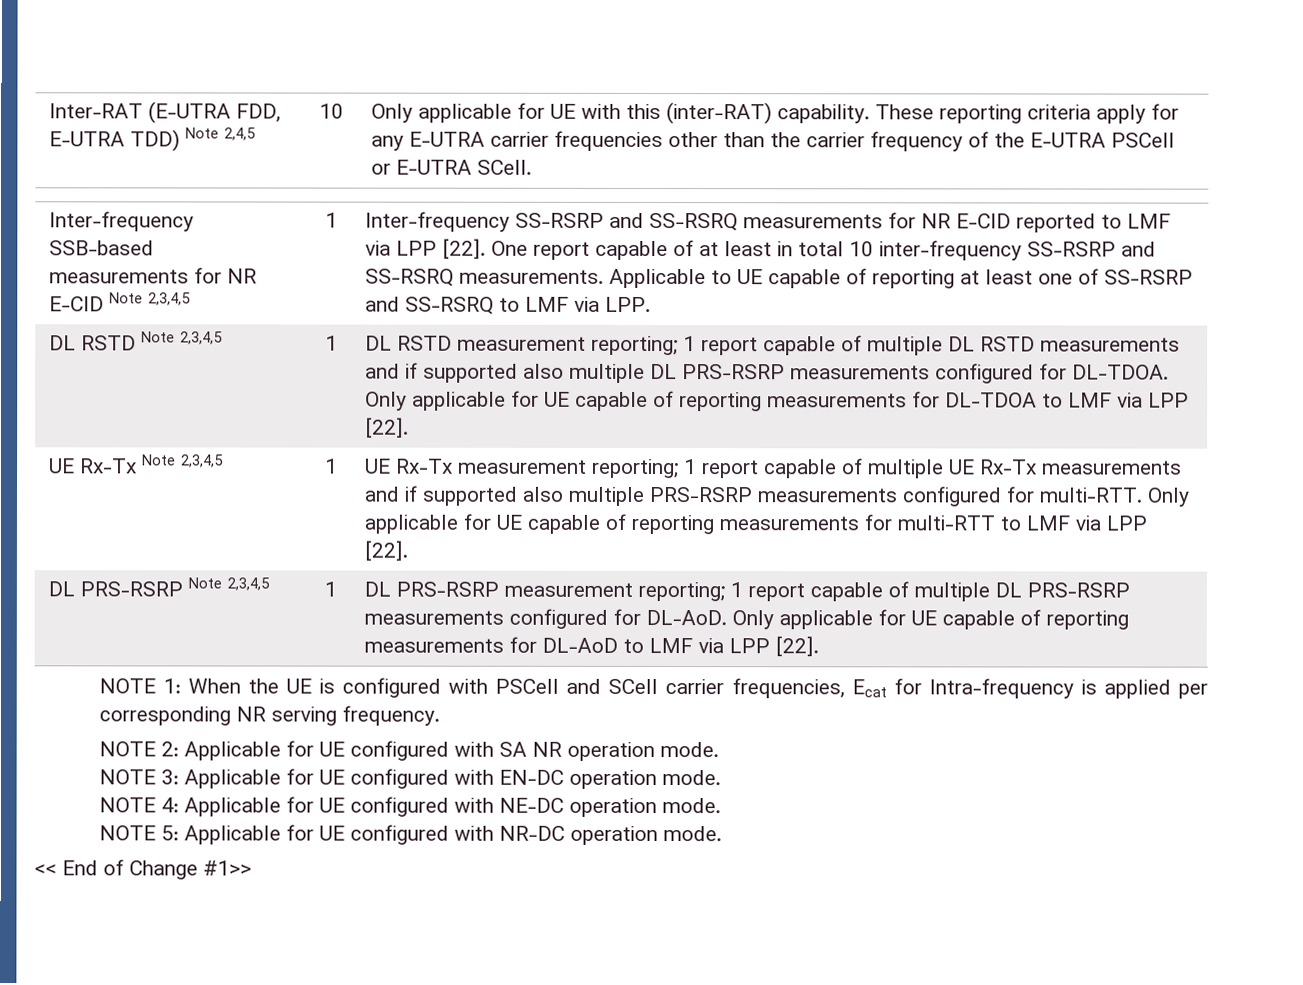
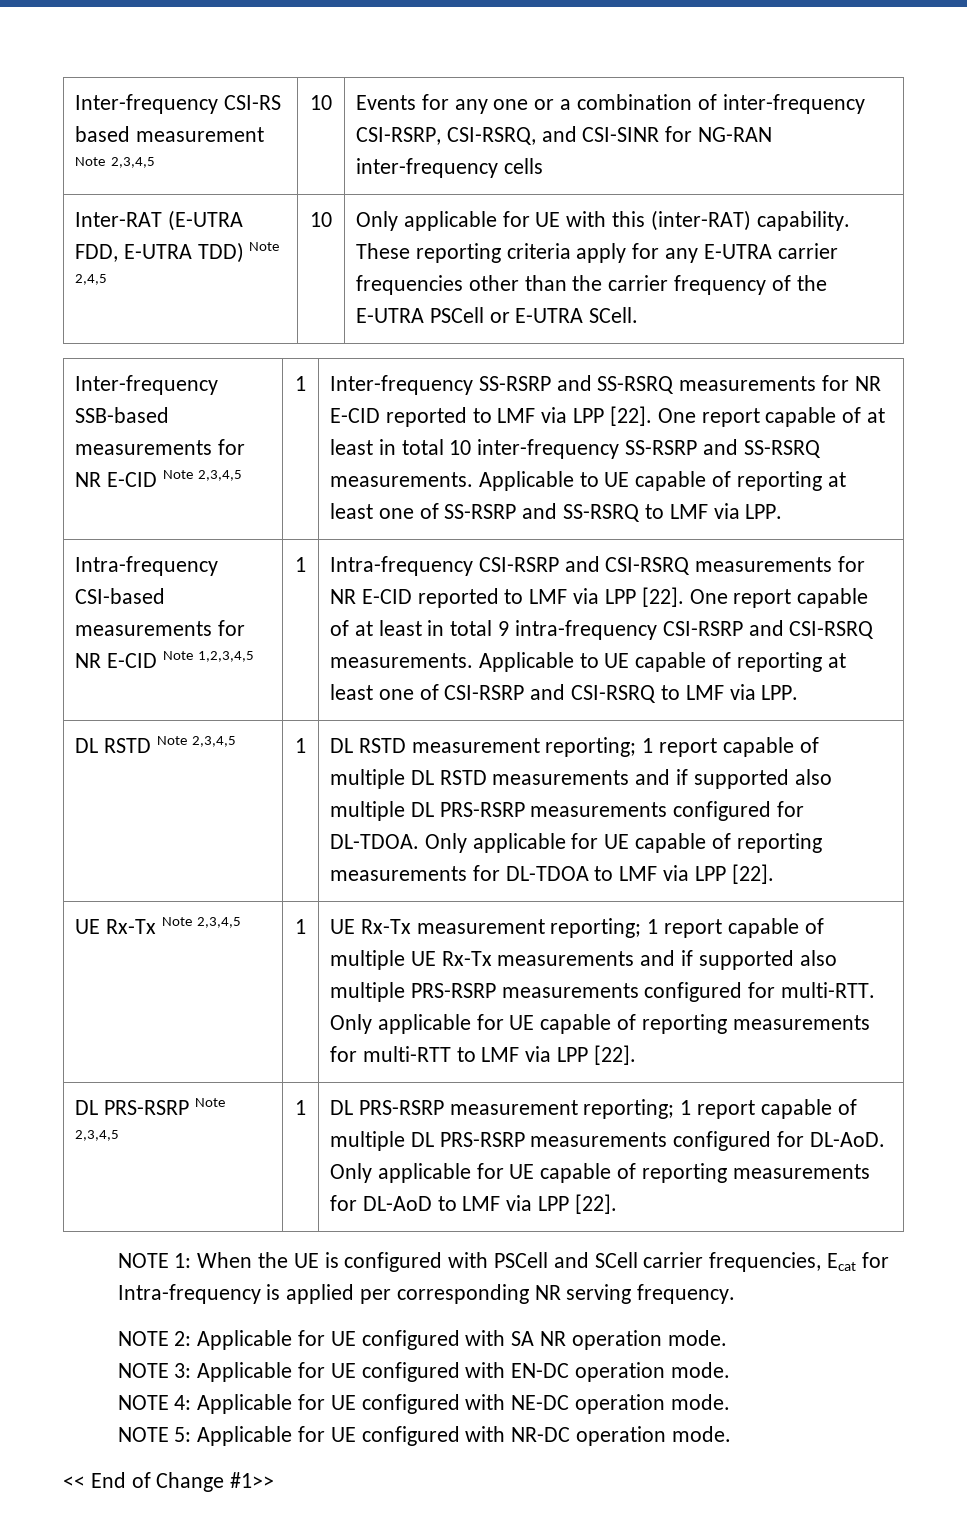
(49, 111) none -> [75,94,281,114] [75,126,264,142] [75,157,155,168] [310,95,332,110] [356,94,865,114] [356,126,773,145] [356,158,543,178] Inter-frequency CSI-RS based measurement Note 2,3,4,5 | 10 | Events for any one or a combination of inter-frequency CSI-RSRP, CSI-RSRQ, and CSI-SINR for NG-RAN inter-frequency cells //
(652, 304) none -> [75,556,219,576] [75,588,166,604] [75,620,245,636] [75,651,255,668] [295,557,306,572] [330,556,866,576] [330,587,869,608] [330,620,875,640] [330,652,846,672] [330,684,799,703] // Intra-frequency CSI-based measurements for NR E-CID Note 1,2,3,4,5 | 1 | Intra-frequency CSI-RSRP and CSI-RSRQ measurements for NR E-CID reported to LMF via LPP [22]. One report capable of at least in total 9 intra-frequency CSI-RSRP and CSI-RSRQ measurements. Applicable to UE capable of reporting at least one of CSI-RSRP and CSI-RSRQ to LMF via LPP.

